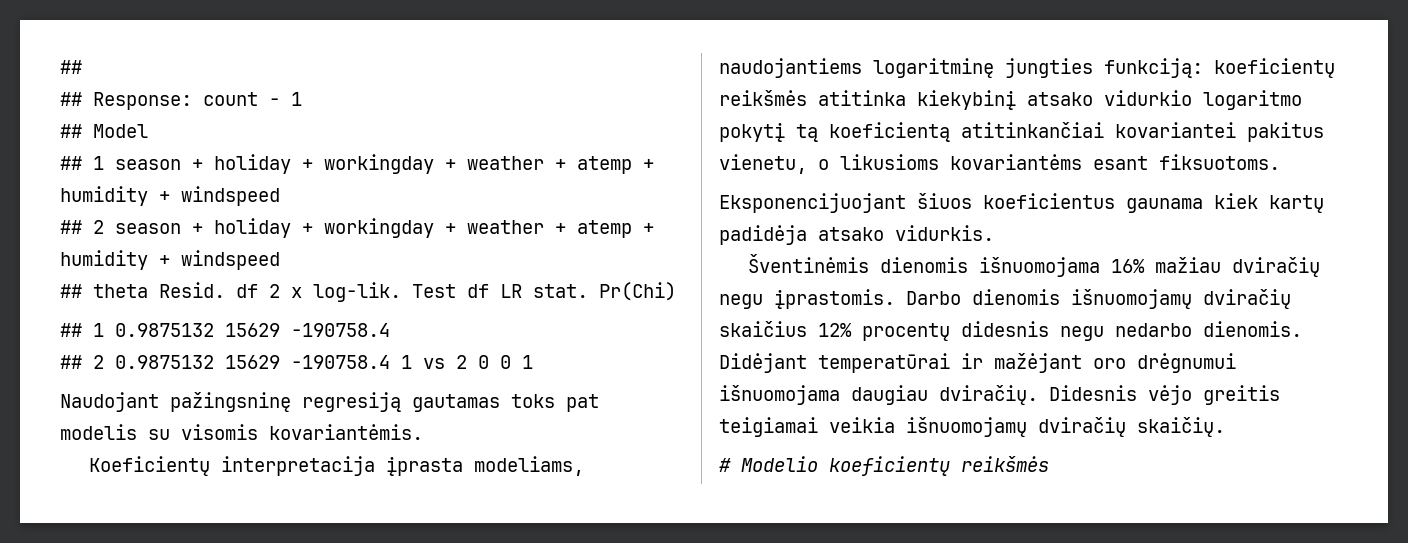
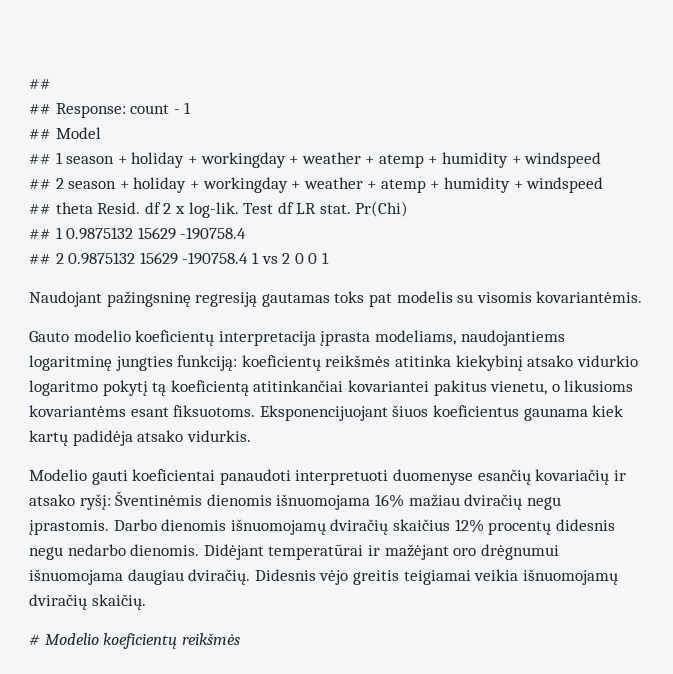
[89,456,211,476] Koeficientų -> [29,330,215,346] Gauto modelio koeficientų
(1280, 162) // -> (256, 411) none
(994, 233) none -> [29,469,626,485] [29,494,111,510] Modelio gauti koeficientai panaudoti interpretuoti duomenyse esančių kovariačių ir atsako ryšį:

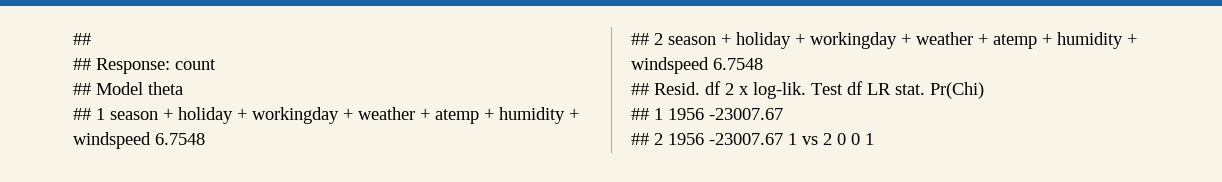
[173,102,192,114] - 1 -> (216, 64) none
(101, 133) none -> [148,82,183,95] theta
(602, 160) none -> [155,133,205,145] 6.7548
[29,202,93,214] // ## theta -> [713,58,763,70] [631,83,649,95] 6.7548 // ##
[66,227,247,240] [29,252,249,265] 0.9875132 15629 -190758.4 // ## 2 0.9875132 15629 -190758.4 -> [668,108,783,120] [631,133,783,145] 1956 -23007.67 // ## 2 1956 -23007.67
[29,291,643,307] [29,330,565,346] [29,355,638,371] [29,380,634,396] [29,405,624,421] [29,430,251,446] [29,469,626,485] [29,491,561,510] [29,519,615,535] [29,544,559,560] [29,569,618,585] [29,594,146,610] [29,633,240,649] // Naudojant pažingsninę regresiją gautamas toks pat modelis su visomis kovariantėmis. // Gauto modelio koeficientų interpretacija įprasta modeliams, naudojantiems logaritminę jungties funkciją: koeficientų reikšmės atitinka kiekybinį atsako vidurkio logaritmo pokytį tą koeficientą atitinkančiai kovariantei pakitus vienetu, o likusioms kovariantėms esant fiksuotoms. Eksponencijuojant šiuos koeficientus gaunama kiek kartų padidėja atsako vidurkis. // Modelio gauti koeficientai panaudoti interpretuoti duomenyse esančių kovariačių ir atsako ryšį: Šventinėmis dienomis išnuomojama 16% mažiau dviračių negu įprastomis. Darbo dienomis išnuomojamų dviračių skaičius 12% procentų didesnis negu nedarbo dienomis. Didėjant temperatūrai ir mažėjant oro drėgnumui išnuomojama daugiau dviračių. Didesnis vėjo greitis teigiamai veikia išnuomojamų dviračių skaičių. // # Modelio koeficientų reikšmės -> (874, 139) none

